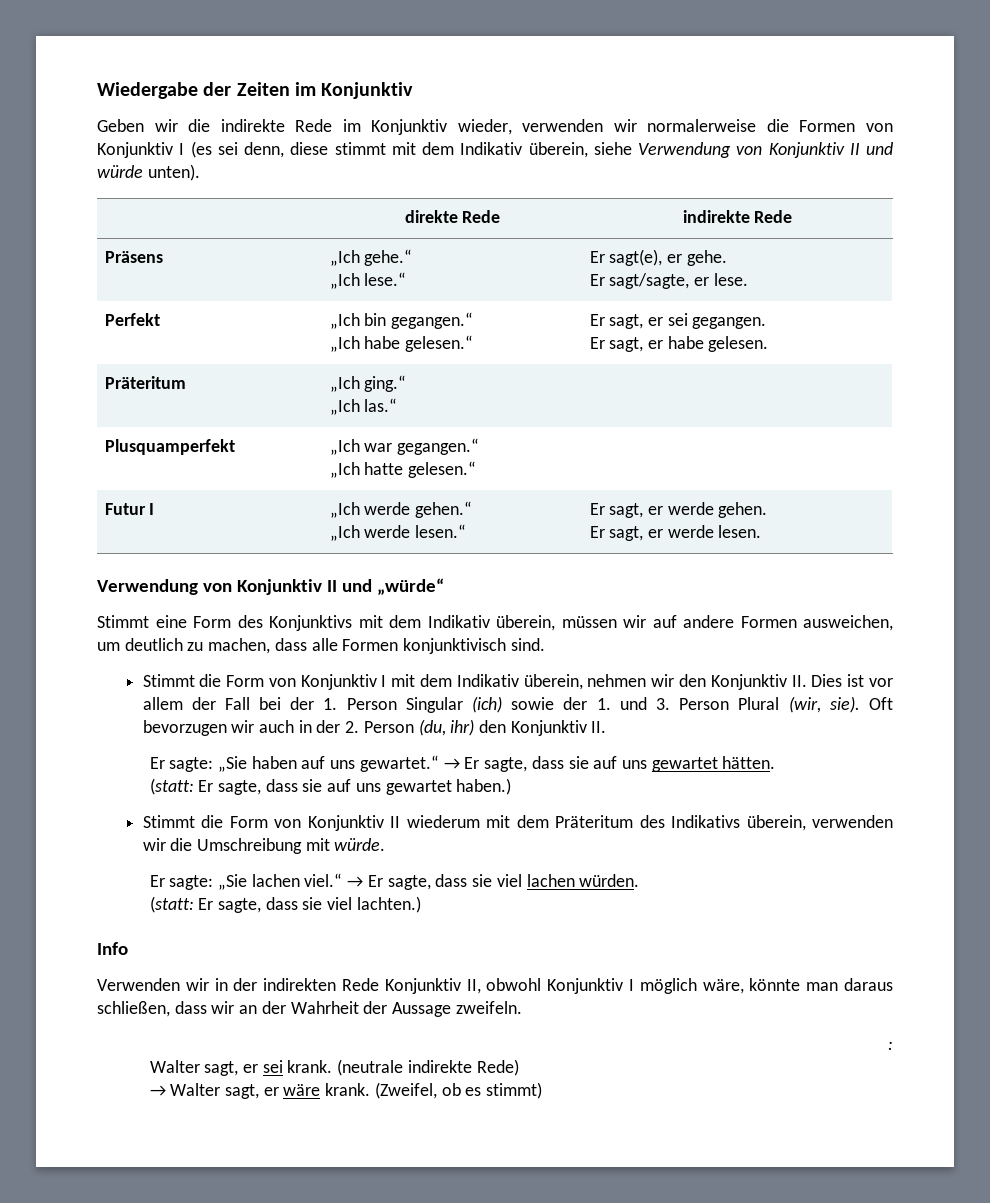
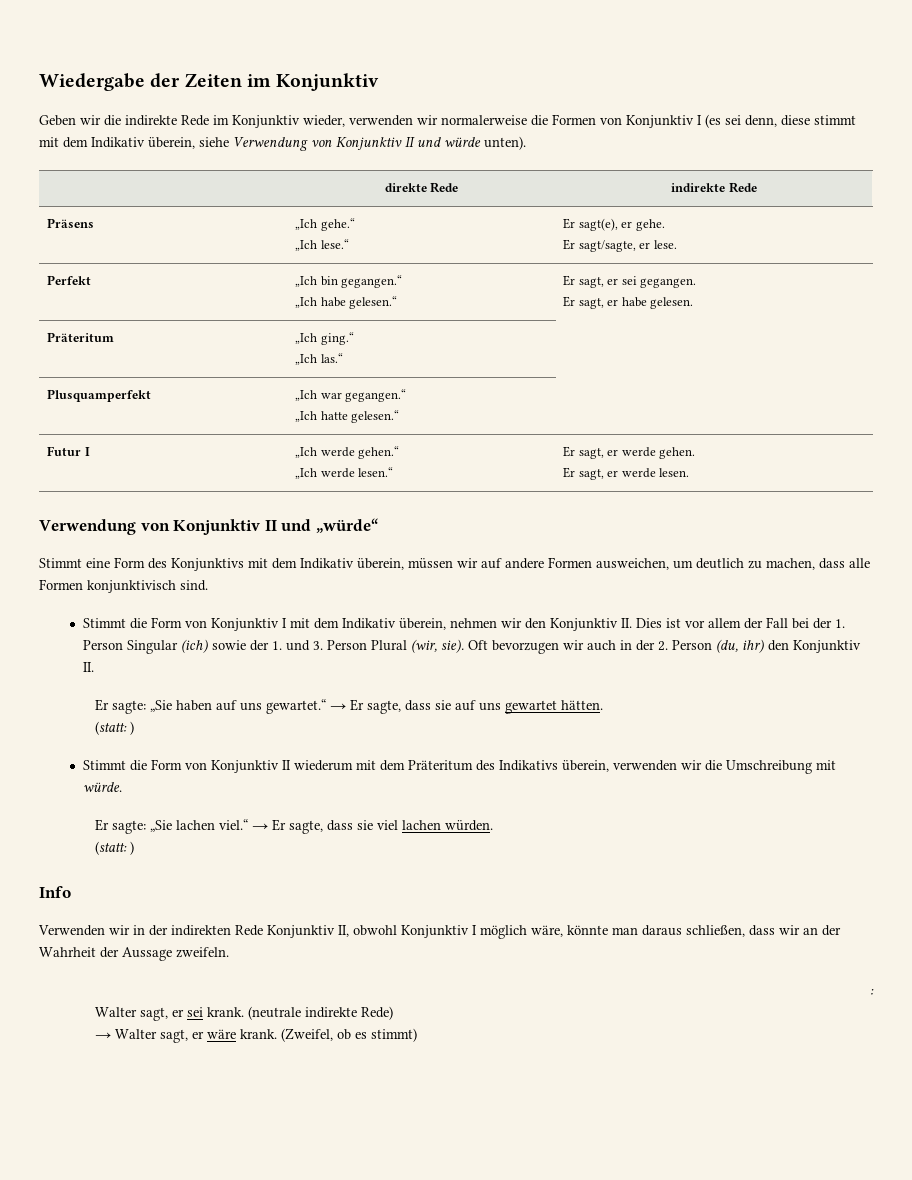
[198,778,512,795] Er sagte, dass sie auf uns gewartet haben.) -> [130,721,135,735] )
[198,896,421,913] Er sagte, dass sie viel lachten.) -> [130,841,135,855] )

